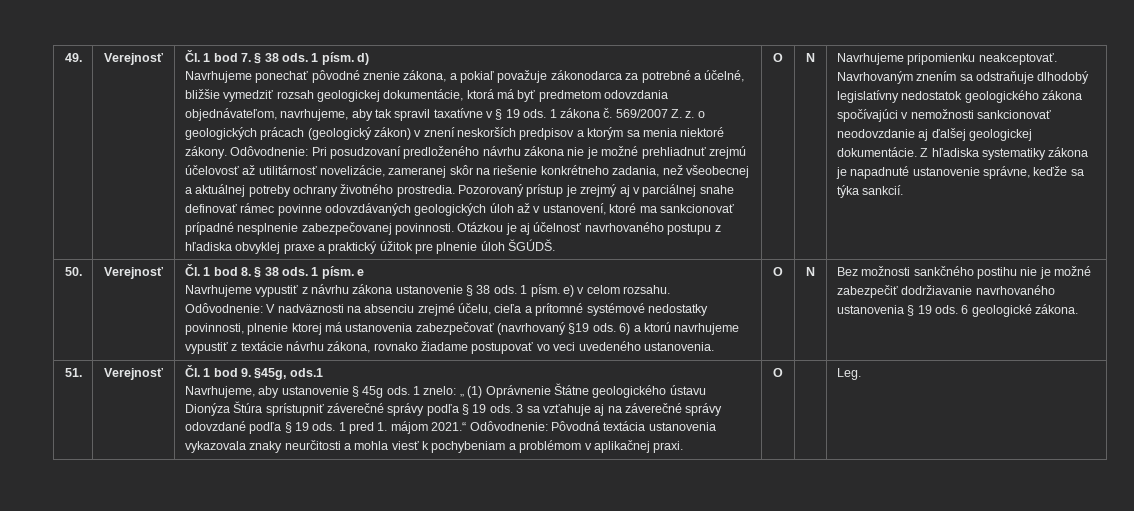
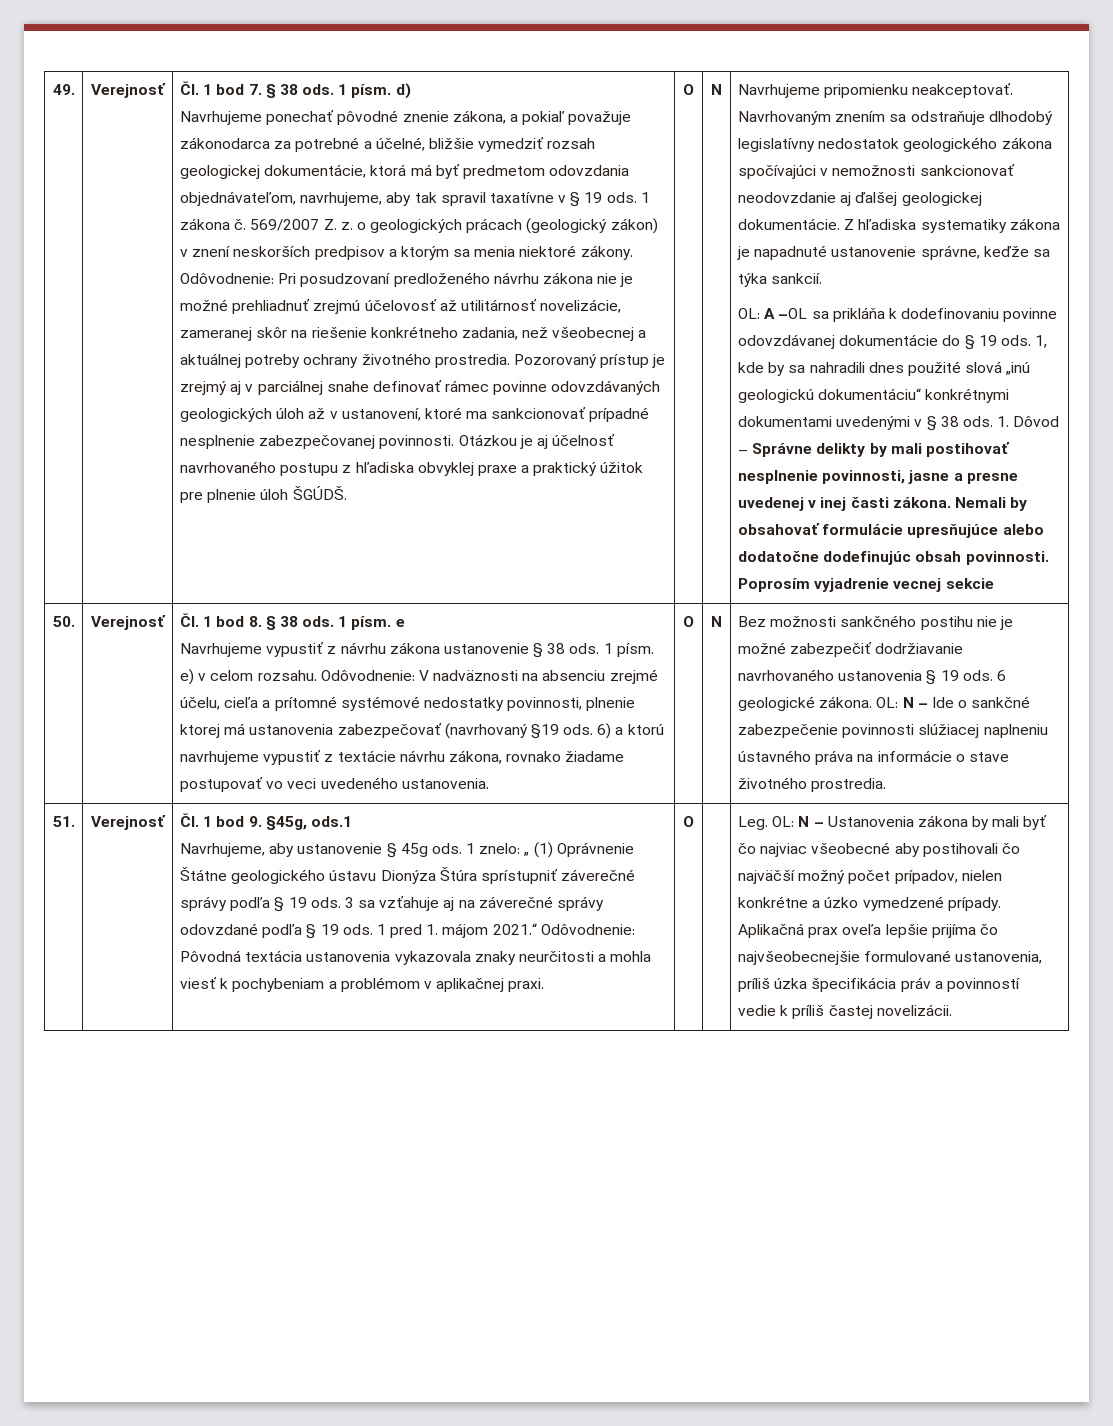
(904, 190) none -> [737,307,1058,322] [737,334,1048,350] [737,361,1031,376] [737,388,1010,403] [737,416,1060,431] [737,442,1010,457] [737,470,1018,484] [737,497,1028,511] [737,523,1044,538] [737,551,1049,565] [737,578,994,592] // OL: A –OL sa prikláňa k dodefinovaniu povinne odovzdávanej dokumentácie do § 19 ods. 1, kde by sa nahradili dnes použité slová „inú geologickú dokumentáciu“ konkrétnymi dokumentami uvedenými v § 38 ods. 1. Dôvod – Správne delikty by mali postihovať nesplnenie povinnosti, jasne a presne uvedenej v inej časti zákona. Nemali by obsahovať formulácie upresňujúce alebo dodatočne dodefinujúc obsah povinnosti. Poprosím vyjadrenie vecnej sekcie
(1079, 309) none -> [876,696,1031,708] [737,724,1048,738] [737,750,1009,765] [737,777,887,792] OL: N – Ide o sankčné zabezpečenie povinnosti slúžiacej naplneniu ústavného práva na informácie o stave životného prostredia.
(861, 374) none -> [772,815,1048,830] [737,842,1020,857] [737,870,1002,884] [737,896,1001,911] [737,923,998,938] [737,950,1043,965] [737,977,1020,992] [737,1004,952,1019] OL: N – Ustanovenia zákona by mali byť čo najviac všeobecné aby postihovali čo najväčší možný počet prípadov, nielen konkrétne a úzko vymedzené prípady. Aplikačná prax oveľa lepšie prijíma čo najvšeobecnejšie formulované ustanovenia, príliš úzka špecifikácia práv a povinností vedie k príliš častej novelizácii.

